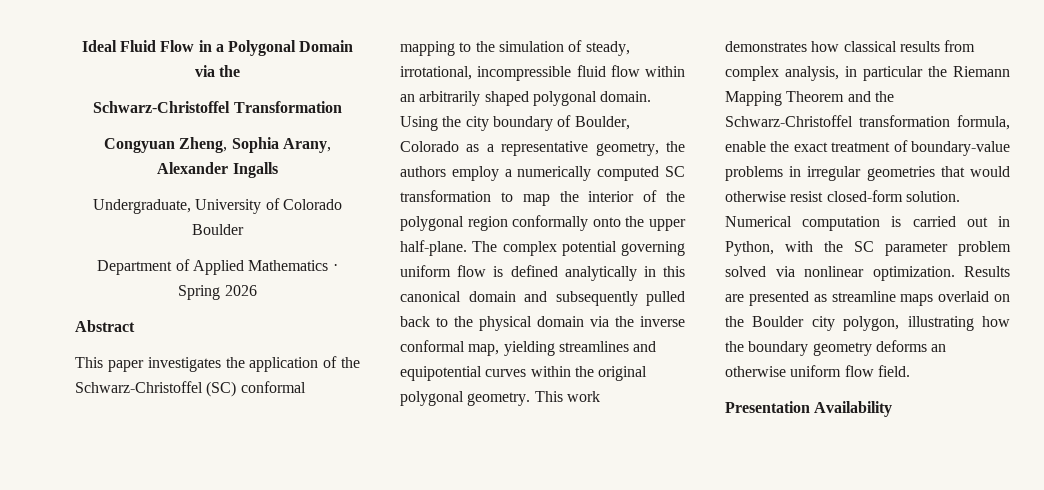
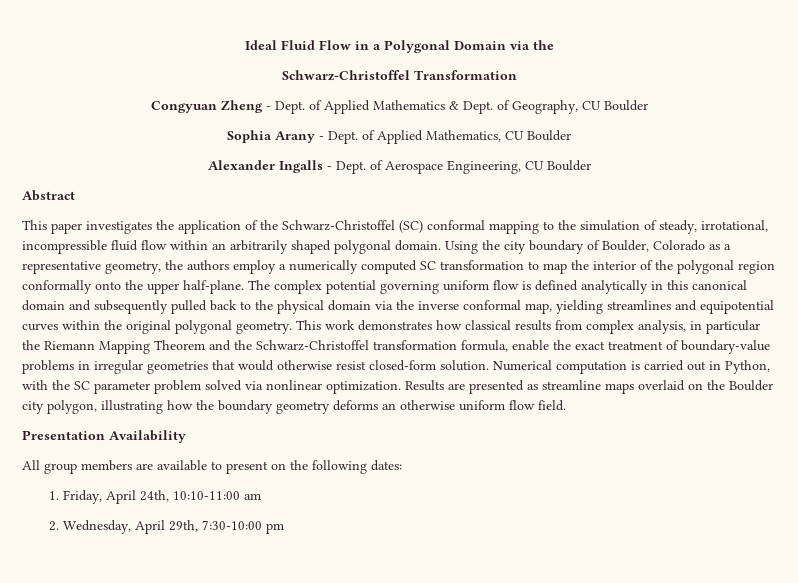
[179,137,331,153] [157,162,278,178] [93,198,342,214] [192,224,244,235] [97,259,338,275] [178,285,257,300] Zheng, Sophia Arany, Alexander Ingalls // Undergraduate, University of Colorado Boulder // Department of Applied Mathematics · Spring 2026 -> [220,100,648,114] [227,130,571,144] [207,160,591,174] Zheng - Dept. of Applied Mathematics & Dept. of Geography, CU Boulder // Sophia Arany - Dept. of Applied Mathematics, CU Boulder // Alexander Ingalls - Dept. of Aerospace Engineering, CU Boulder
(893, 409) none -> [22,460,402,474] [49,490,262,504] [49,520,285,534] // All group members are available to present on the following dates: // 1. Friday, April 24th, 10:10-11:00 am // 2. Wednesday, April 29th, 7:30-10:00 pm

